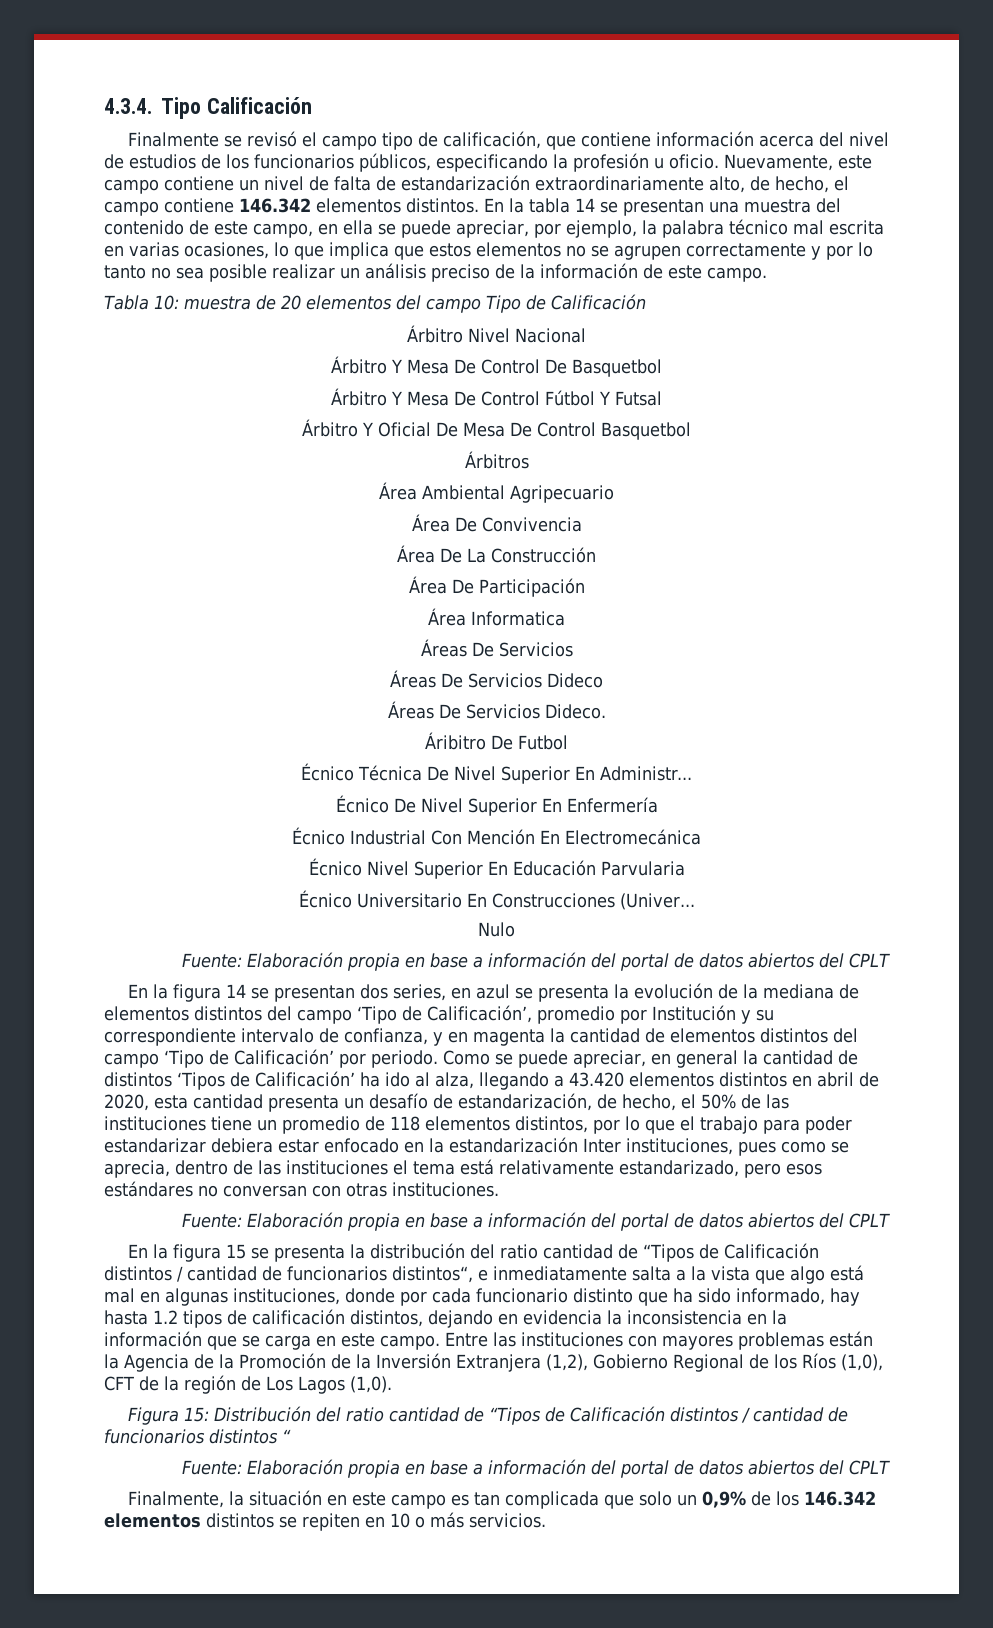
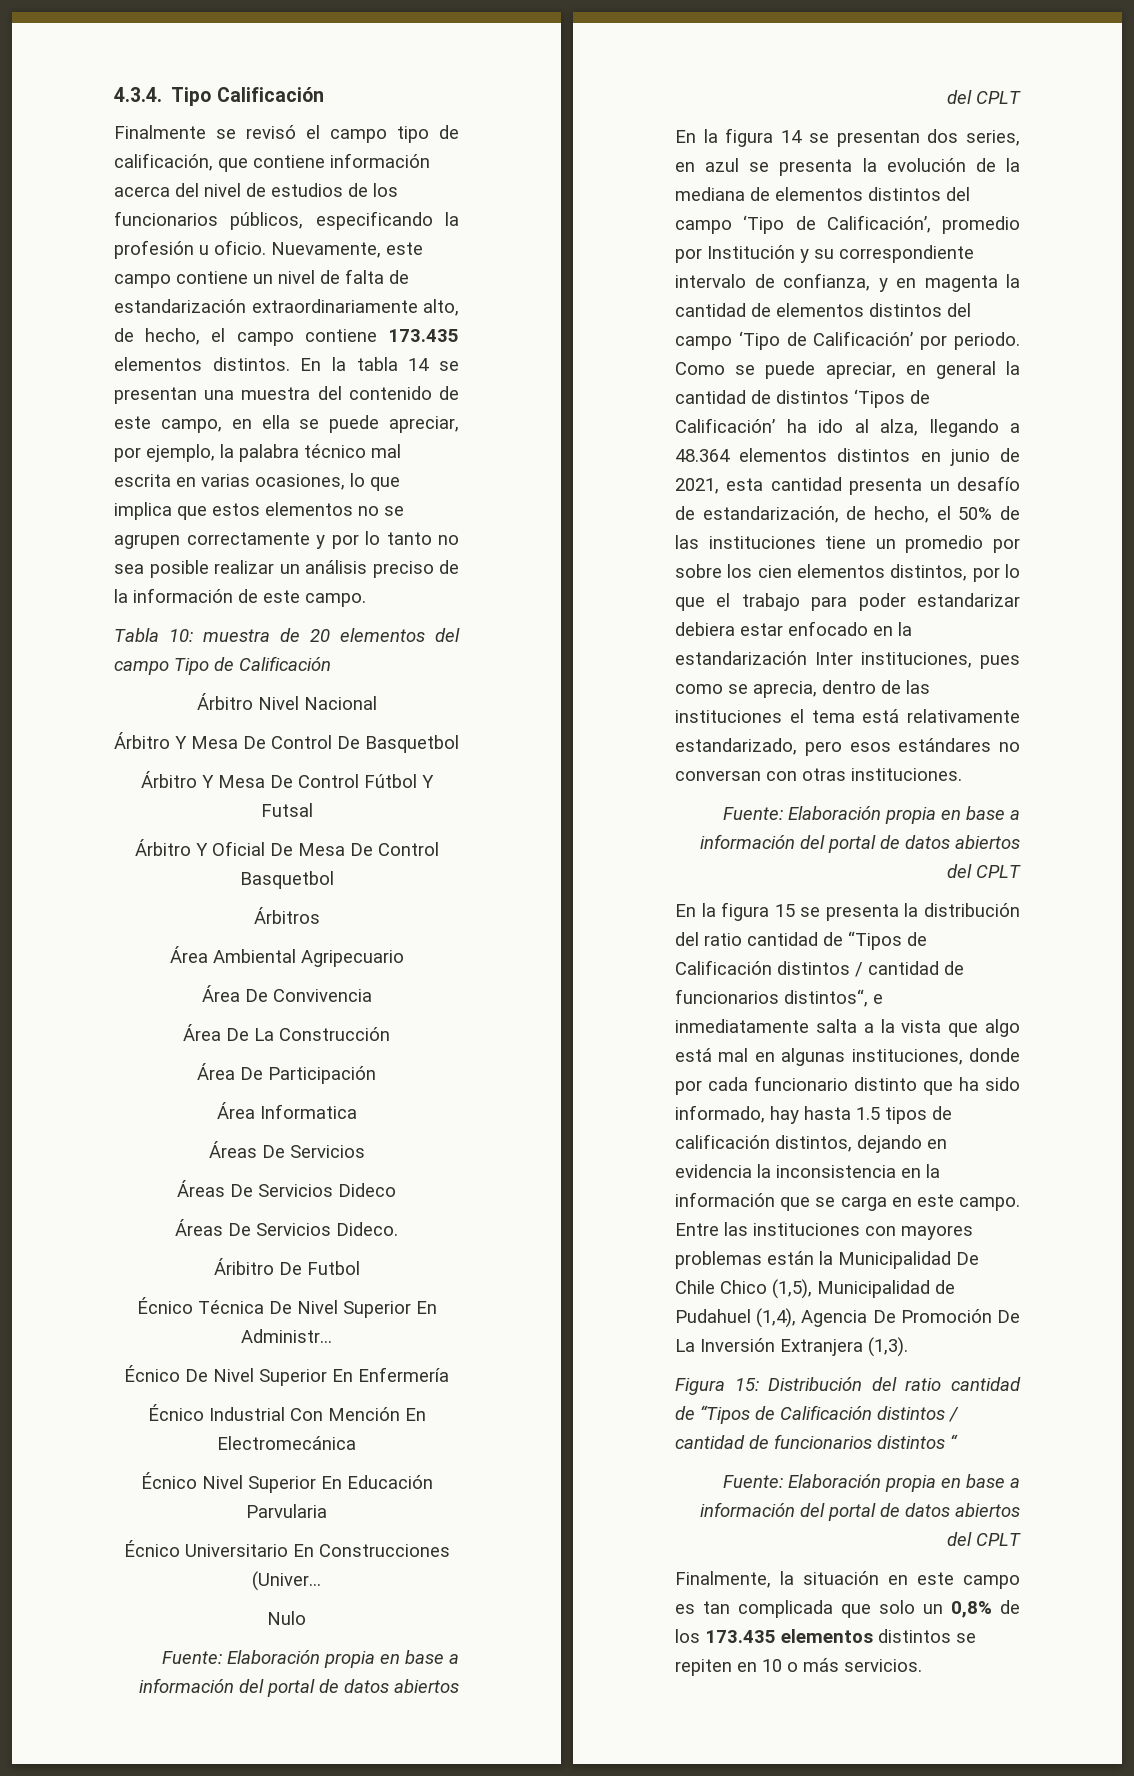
[239,198,311,213] 146.342 -> [388,329,459,342] 173.435
[569,1072,624,1087] 43.420 -> [675,449,730,462] 48.364
[817,1072,879,1087] [104,1094,149,1111] abril de 2020, -> [949,448,1020,466] [675,478,719,494] junio de 2021,
[365,1116,420,1131] de 118 -> [993,538,1020,553] [675,564,792,578] por sobre los cien
[153,1310,178,1324] 1.2 -> [856,1107,880,1120] 1.5
[124,1353,883,1372] [104,1375,392,1394] Agencia de la Promoción de la Inversión Extranjera (1,2), Gobierno Regional de los Ríos (1,0), CFT de la región de Los Lagos (1,0). -> [838,1251,979,1269] [675,1279,955,1299] [675,1308,1020,1328] [675,1337,908,1357] Municipalidad De Chile Chico (1,5), Municipalidad de Pudahuel (1,4), Agencia De Promoción De La Inversión Extranjera (1,3).
[701,1491,876,1508] 0,9% de los 146.342 -> [951,1600,1020,1618] [675,1629,776,1643] 0,8% de los 173.435

